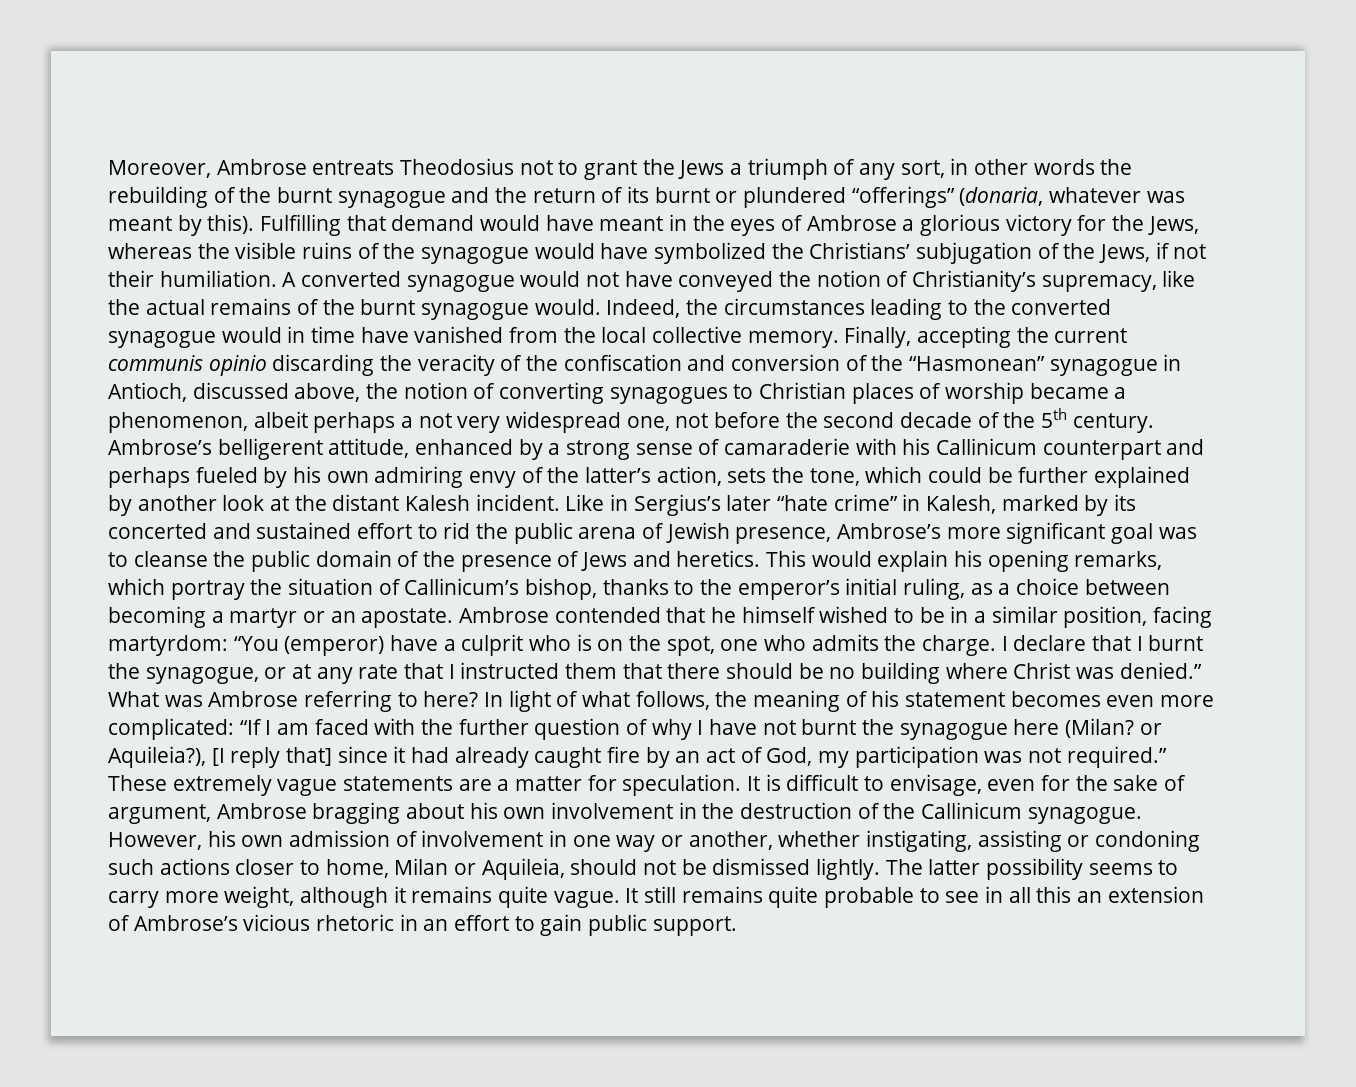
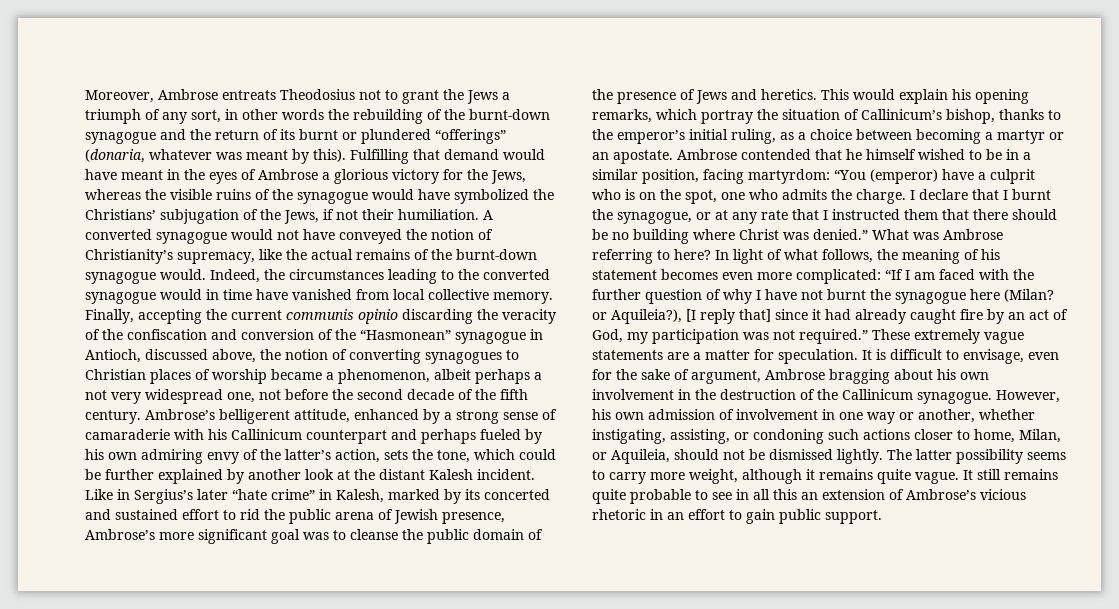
[277,187,333,203] burnt -> [469,109,550,120] burnt-down
[360,299,416,315] burnt -> [456,249,537,260] burnt-down
[563,327,596,343] the -> (389, 294) none
[1041,408,1068,428] 5th -> [500,389,528,400] fifth
[977,830,1062,852] assisting -> [670,429,730,444] assisting,
[394,858,449,875] Milan -> [1019,429,1061,443] Milan,

